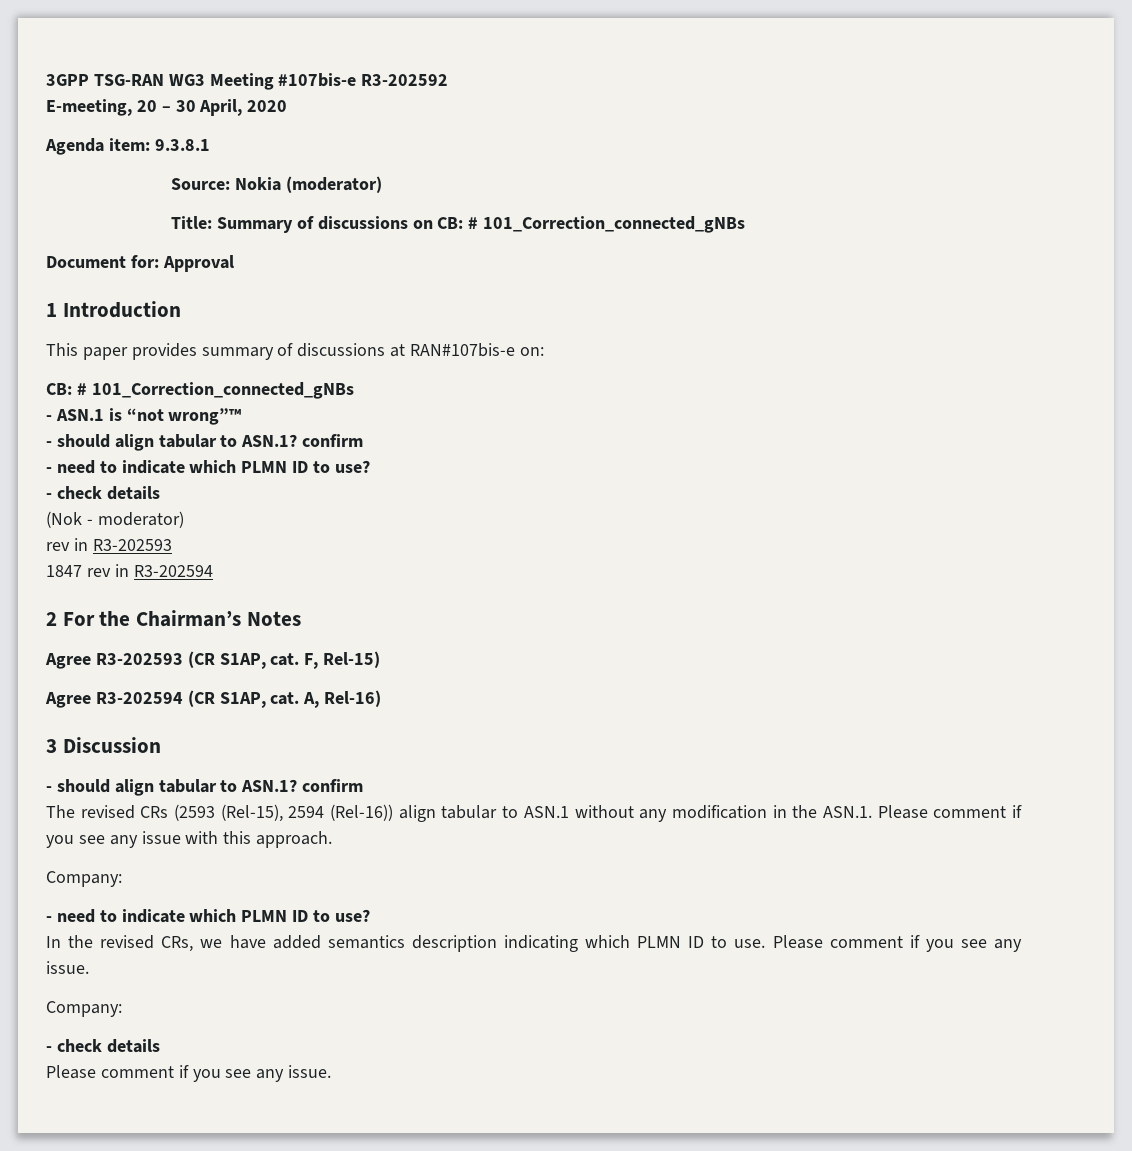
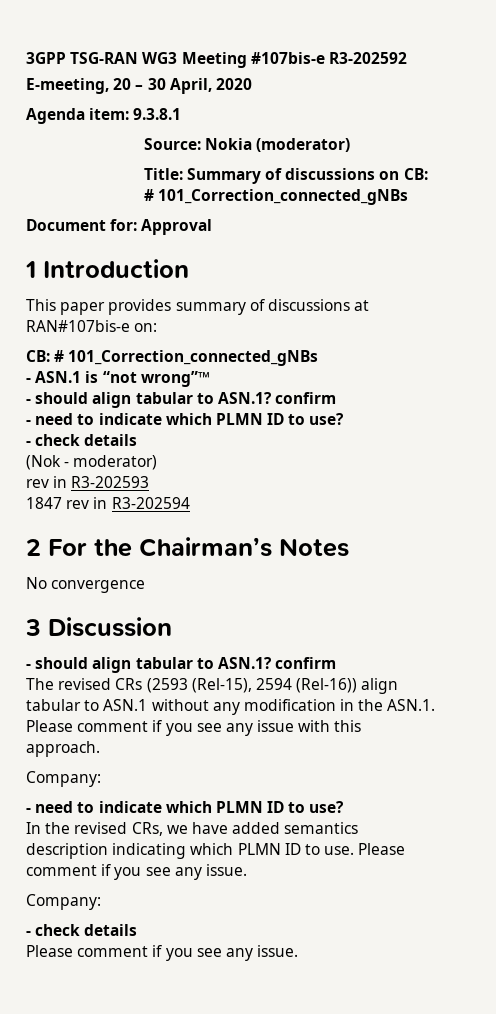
[45,651,381,669] [45,690,382,708] Agree R3-202593 (CR S1AP, cat. F, Rel-15) // Agree R3-202594 (CR S1AP, cat. A, Rel-16) -> [26,577,146,593] No convergence

